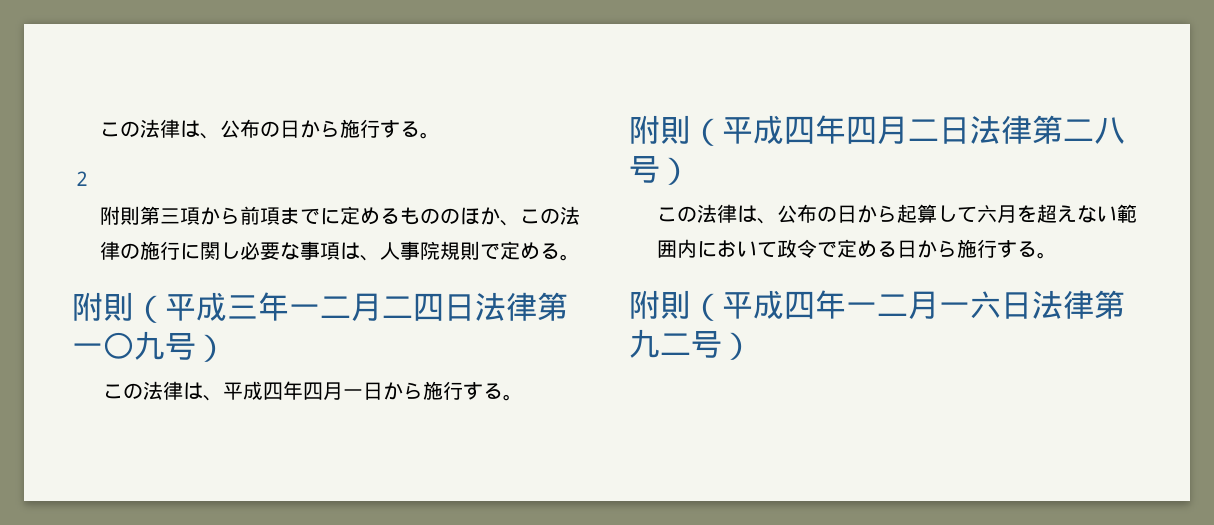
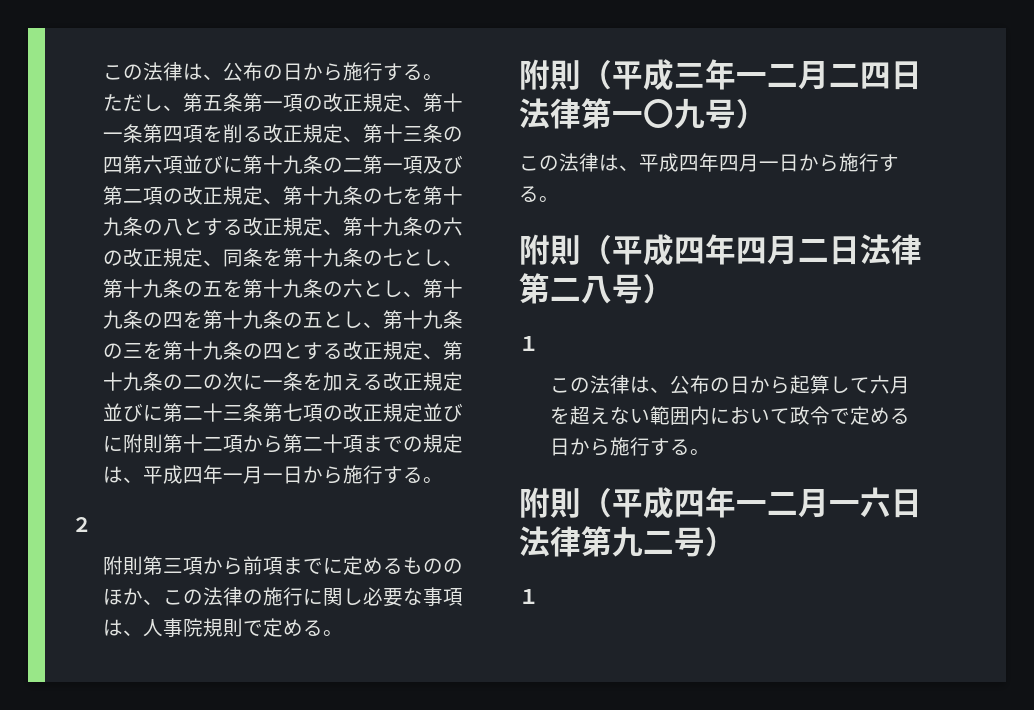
(440, 135) none -> [103,93,464,112] [103,124,464,143] [103,155,464,174] [103,186,464,205] [103,217,464,236] [103,248,464,267] [103,279,464,298] [103,310,464,329] [103,341,464,360] [103,372,464,391] [103,403,464,422] [103,434,464,453] [103,465,444,484] // ただし、第五条第一項の改正規定、第十一条第四項を削る改正規定、第十三条の四第六項並びに第十九条の二第一項及び第二項の改正規定、第十九条の七を第十九条の八とする改正規定、第十九条の六の改正規定、同条を第十九条の七とし、第十九条の五を第十九条の六とし、第十九条の四を第十九条の五とし、第十九条の三を第十九条の四とする改正規定、第十九条の二の次に一条を加える改正規定並びに第二十三条第七項の改正規定並びに附則第十二項から第二十項までの規定は、平成四年一月一日から施行する。
(691, 171) none -> [519,336,539,351] // １
(753, 346) none -> [519,589,539,604] // １

